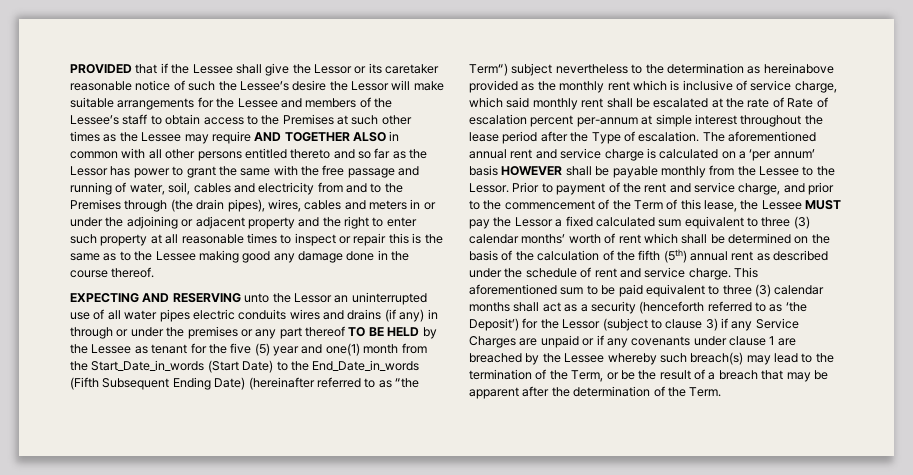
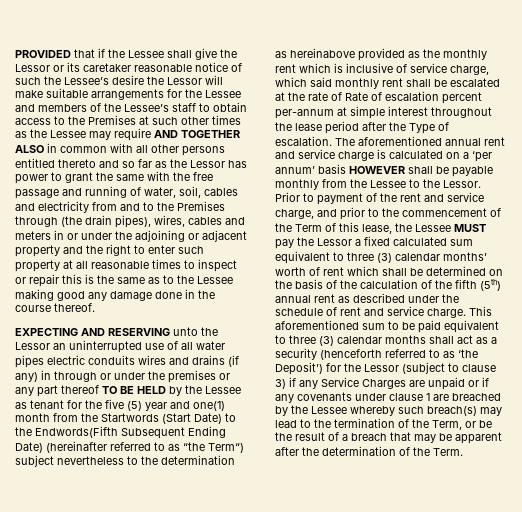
[91,360,205,371] Start_Date_in_words -> [101,413,159,422] Startwords
[312,360,420,371] [70,377,99,390] End_Date_in_words (Fifth -> [35,426,118,438] Endwords(Fifth

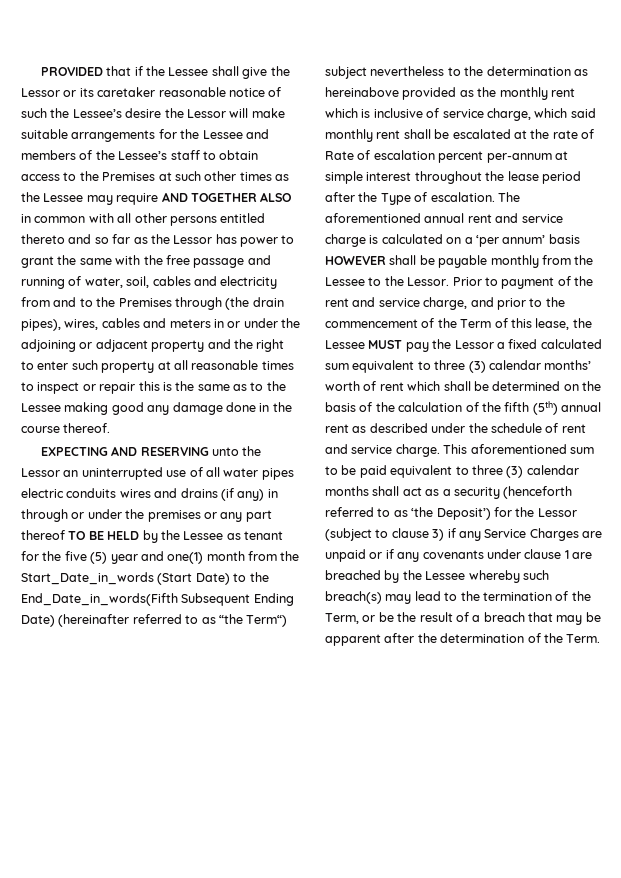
[101,413,159,422] Startwords -> [21,572,154,585] Start_Date_in_words
[35,426,118,438] Endwords(Fifth -> [21,593,178,606] End_Date_in_words(Fifth

